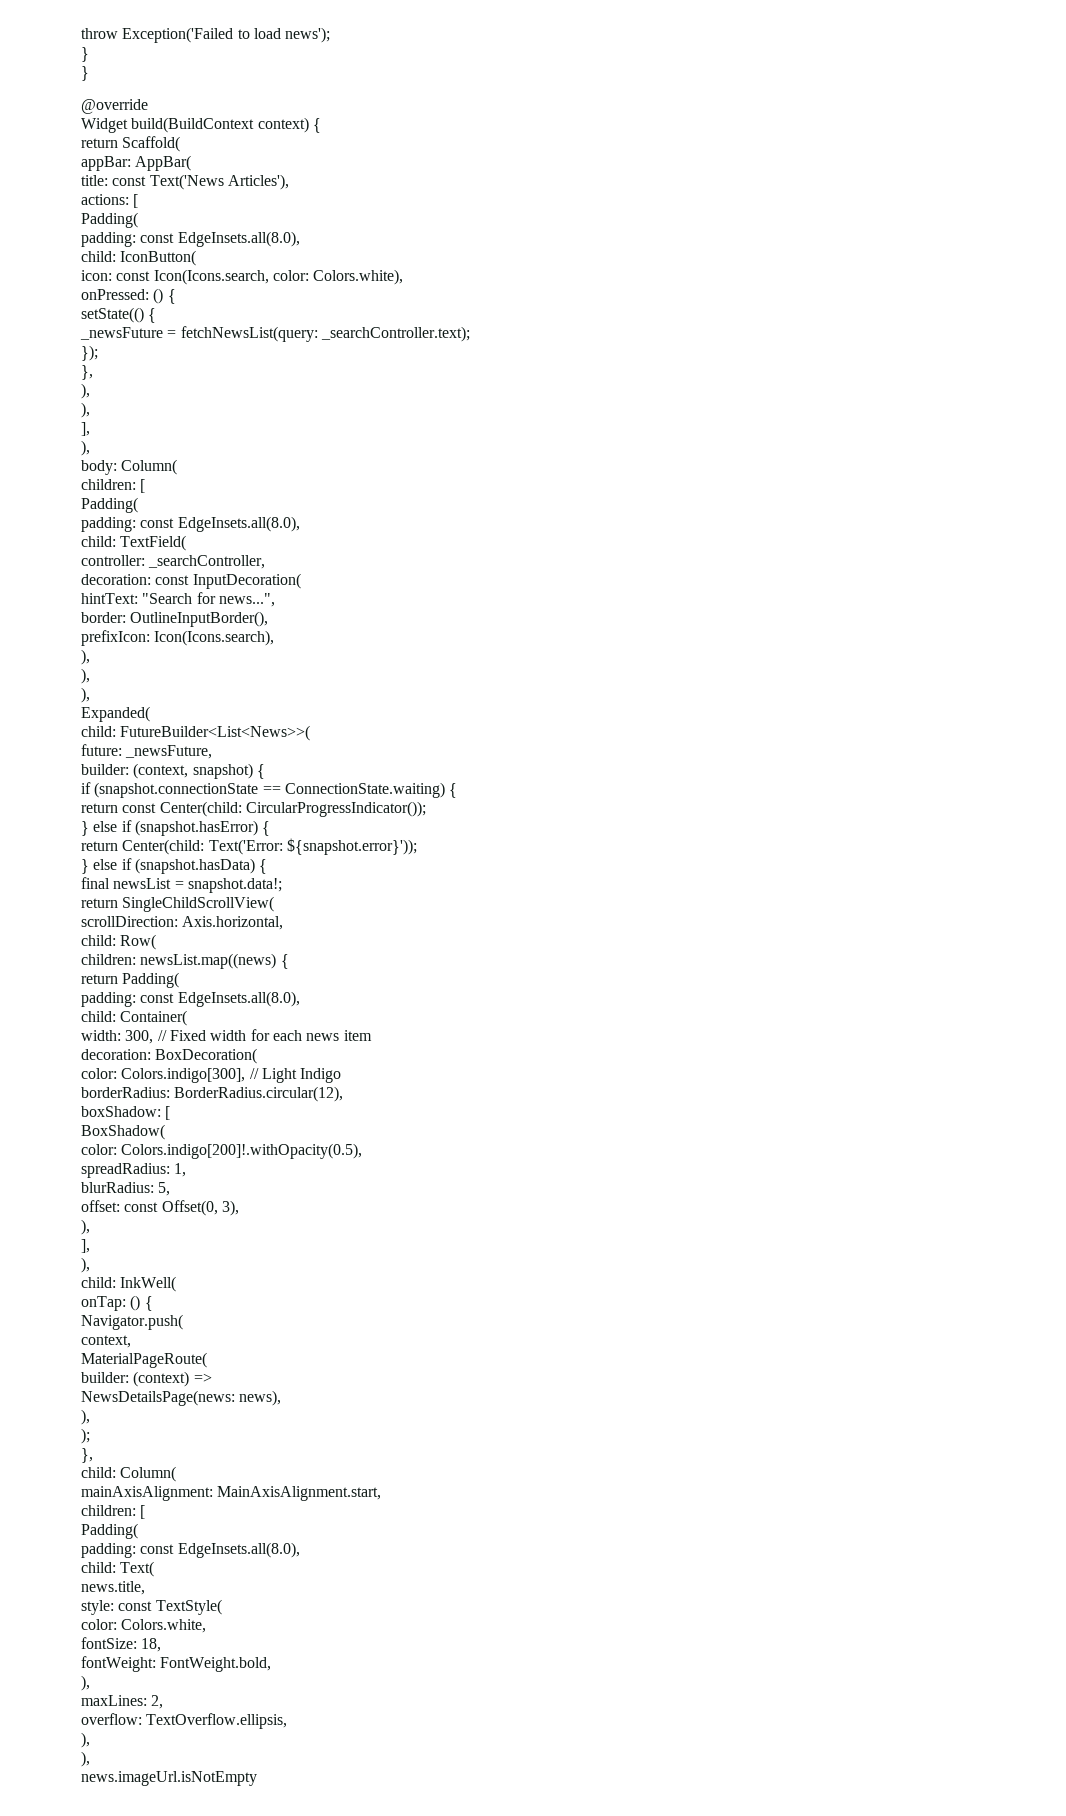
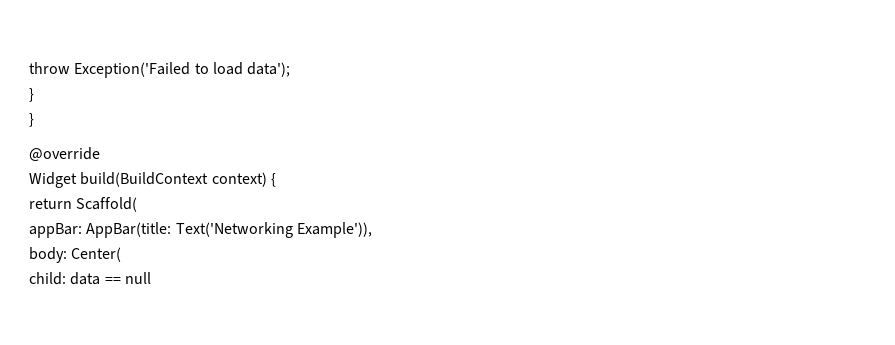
[285,27,331,43] news'); -> [247,62,291,77] data');
[135,155,192,171] [81,174,289,190] [81,194,139,208] [81,212,138,228] [81,231,300,247] [81,250,197,266] [81,269,404,285] [81,288,176,304] [81,307,157,323] [80,326,470,342] [81,345,98,361] [81,365,93,380] [81,383,90,399] [81,402,90,418] [81,422,90,436] [81,440,90,456] [81,459,178,475] [81,479,146,493] [81,497,138,513] [81,516,300,532] [81,535,187,551] [81,555,266,569] [81,573,301,589] [81,592,275,607] [81,611,269,627] [81,630,275,646] [81,649,90,665] [81,668,90,684] [81,687,90,703] [81,706,150,722] [81,725,311,741] [81,744,213,759] [81,763,265,779] [81,782,458,798] [81,801,426,817] [81,820,271,836] [81,838,417,855] [81,858,268,874] [81,877,282,893] [81,896,275,912] [81,916,284,930] [81,934,157,950] [81,953,289,969] [81,972,180,988] [81,991,300,1007] [81,1010,188,1026] [81,1029,372,1044] [81,1048,258,1064] [81,1068,342,1083] [81,1086,344,1102] [81,1106,171,1120] [81,1124,165,1140] [81,1143,363,1159] [81,1163,187,1178] [81,1182,171,1196] [81,1200,239,1216] [81,1219,90,1235] [81,1239,90,1253] [81,1257,90,1273] [81,1276,177,1292] [81,1295,153,1311] [81,1314,183,1330] [81,1335,131,1348] [81,1352,207,1368] [81,1371,212,1387] [81,1390,282,1406] [81,1409,90,1425] [81,1428,90,1444] [81,1448,93,1463] [81,1466,177,1482] [81,1486,382,1501] [81,1505,146,1519] [81,1523,138,1539] [81,1542,300,1558] [81,1561,155,1577] [81,1581,145,1595] [81,1599,222,1615] [81,1619,207,1633] [81,1637,162,1652] [81,1656,272,1672] [81,1675,90,1691] [81,1695,164,1709] [81,1713,288,1729] [81,1732,90,1748] [81,1751,90,1767] [81,1771,257,1786] AppBar( // title: const Text('News Articles'), // actions: [ // Padding( // padding: const EdgeInsets.all(8.0), // child: IconButton( // icon: const Icon(Icons.search, color: Colors.white), // onPressed: () { // setState(() { // _newsFuture = fetchNewsList(query: _searchController.text); // }); // }, // ), // ), // ], // ), // body: Column( // children: [ // Padding( // padding: const EdgeInsets.all(8.0), // child: TextField( // controller: _searchController, // decoration: const InputDecoration( // hintText: "Search for news...", // border: OutlineInputBorder(), // prefixIcon: Icon(Icons.search), // ), // ), // ), // Expanded( // child: FutureBuilder<List<News>>( // future: _newsFuture, // builder: (context, snapshot) { // if (snapshot.connectionState == ConnectionState.waiting) { // return const Center(child: CircularProgressIndicator()); // } else if (snapshot.hasError) { // return Center(child: Text('Error: ${snapshot.error}')); // } else if (snapshot.hasData) { // final newsList = snapshot.data!; // return SingleChildScrollView( // scrollDirection: Axis.horizontal, // child: Row( // children: newsList.map((news) { // return Padding( // padding: const EdgeInsets.all(8.0), // child: Container( // width: 300, // Fixed width for each news item // decoration: BoxDecoration( // color: Colors.indigo[300], // Light Indigo // borderRadius: BorderRadius.circular(12), // boxShadow: [ // BoxShadow( // color: Colors.indigo[200]!.withOpacity(0.5), // spreadRadius: 1, // blurRadius: 5, // offset: const Offset(0, 3), // ), // ], // ), // child: InkWell( // onTap: () { // Navigator.push( // context, // MaterialPageRoute( // builder: (context) => // NewsDetailsPage(news: news), // ), // ); // }, // child: Column( // mainAxisAlignment: MainAxisAlignment.start, // children: [ // Padding( // padding: const EdgeInsets.all(8.0), // child: Text( // news.title, // style: const TextStyle( // color: Colors.white, // fontSize: 18, // fontWeight: FontWeight.bold, // ), // maxLines: 2, // overflow: TextOverflow.ellipsis, // ), // ), // news.imageUrl.isNotEmpty -> [86,222,372,238] [29,247,122,263] [29,272,151,285] AppBar(title: Text('Networking Example')), // body: Center( // child: data == null

